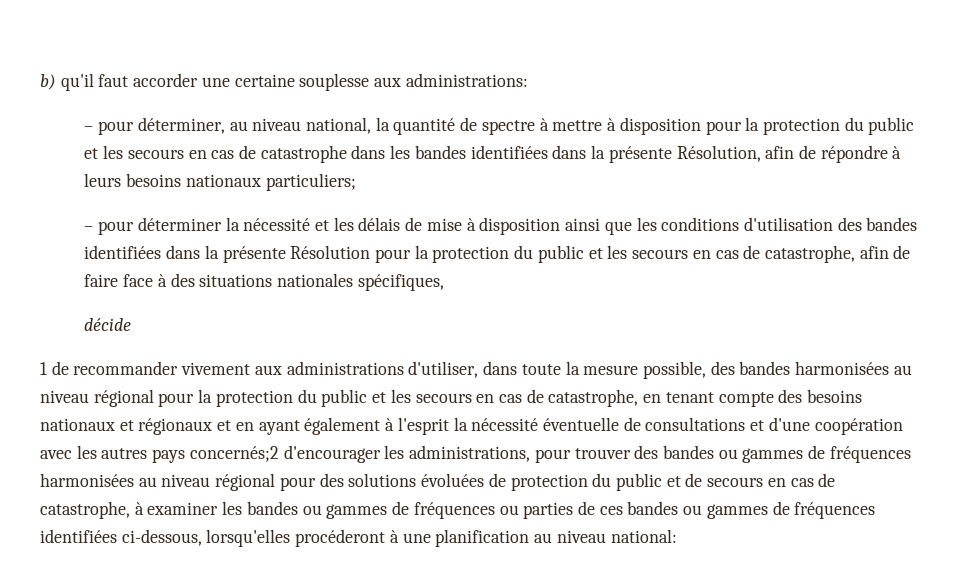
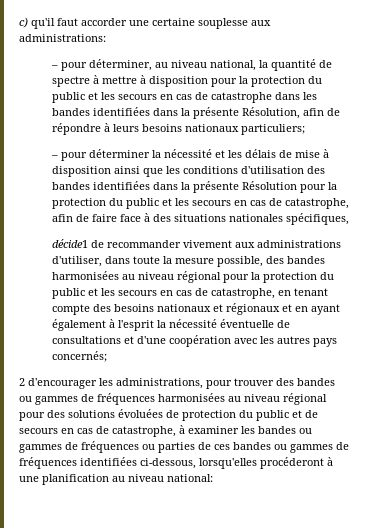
[40,74,56,90] b) -> [19,17,28,28] c)
[84,318,132,331] [40,362,47,375] décide // 1 -> [51,239,88,248] décide1
[189,446,279,462] concernés;2 -> [51,351,107,362] [19,378,25,386] concernés; // 2

